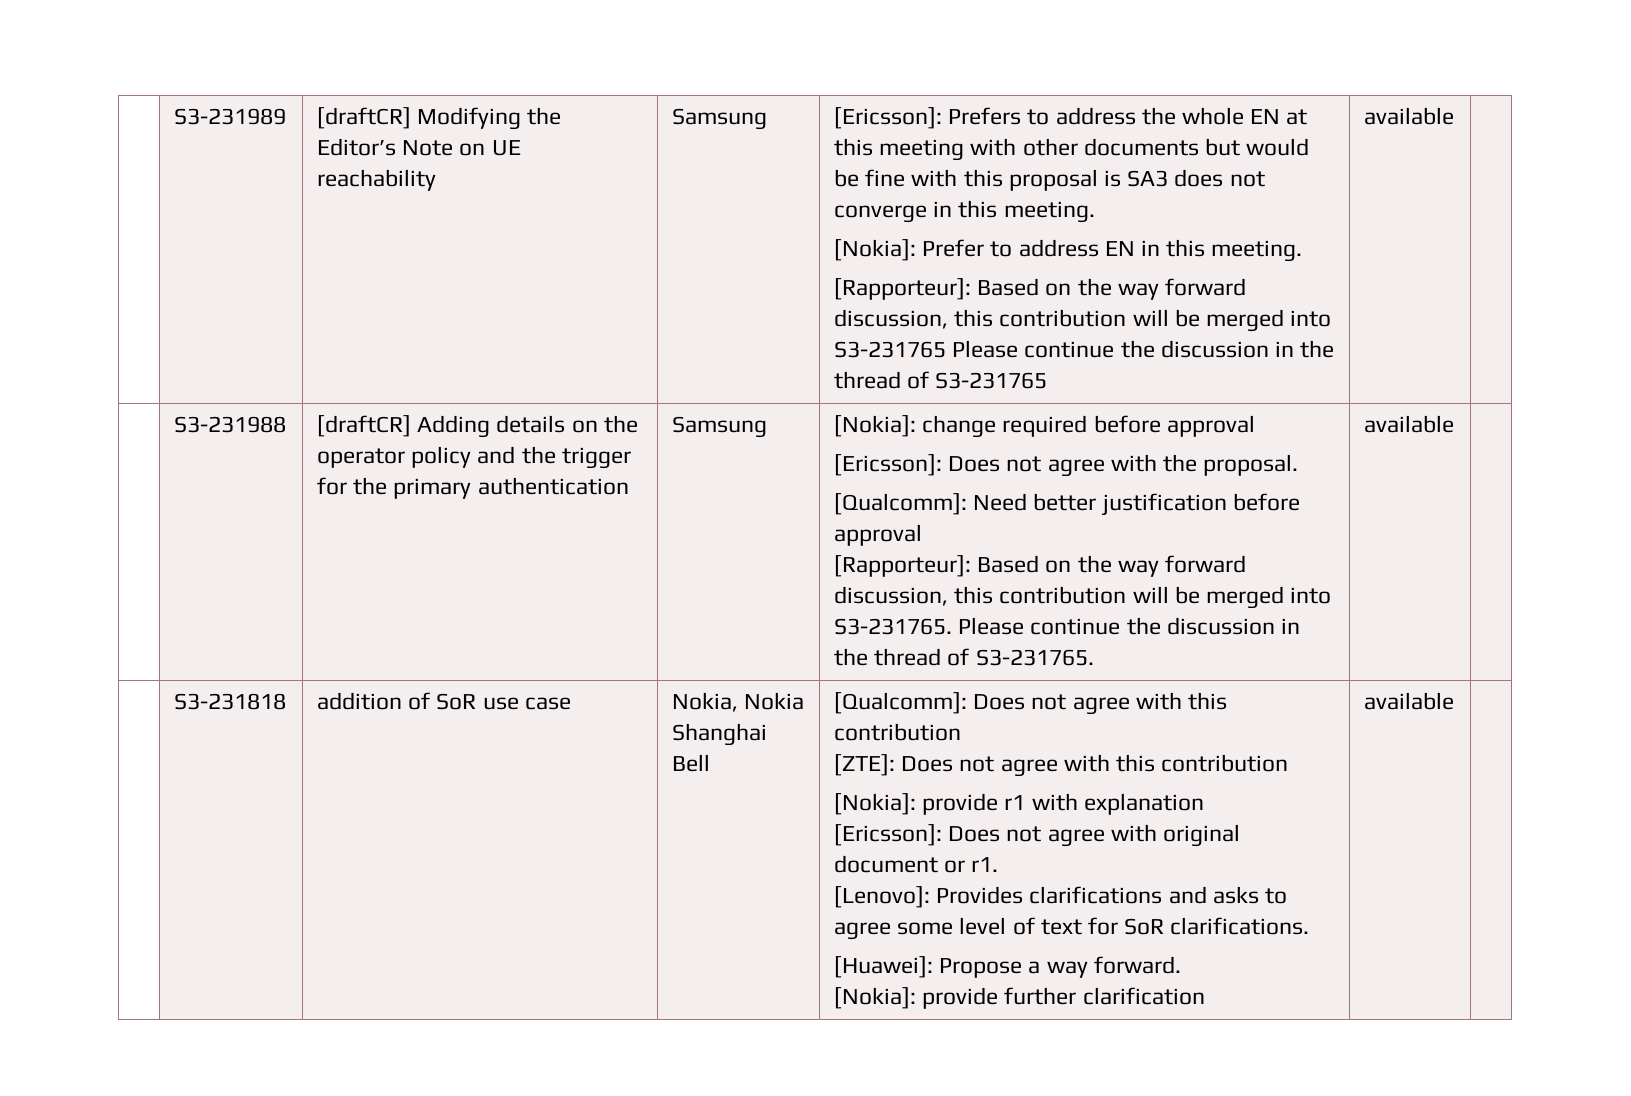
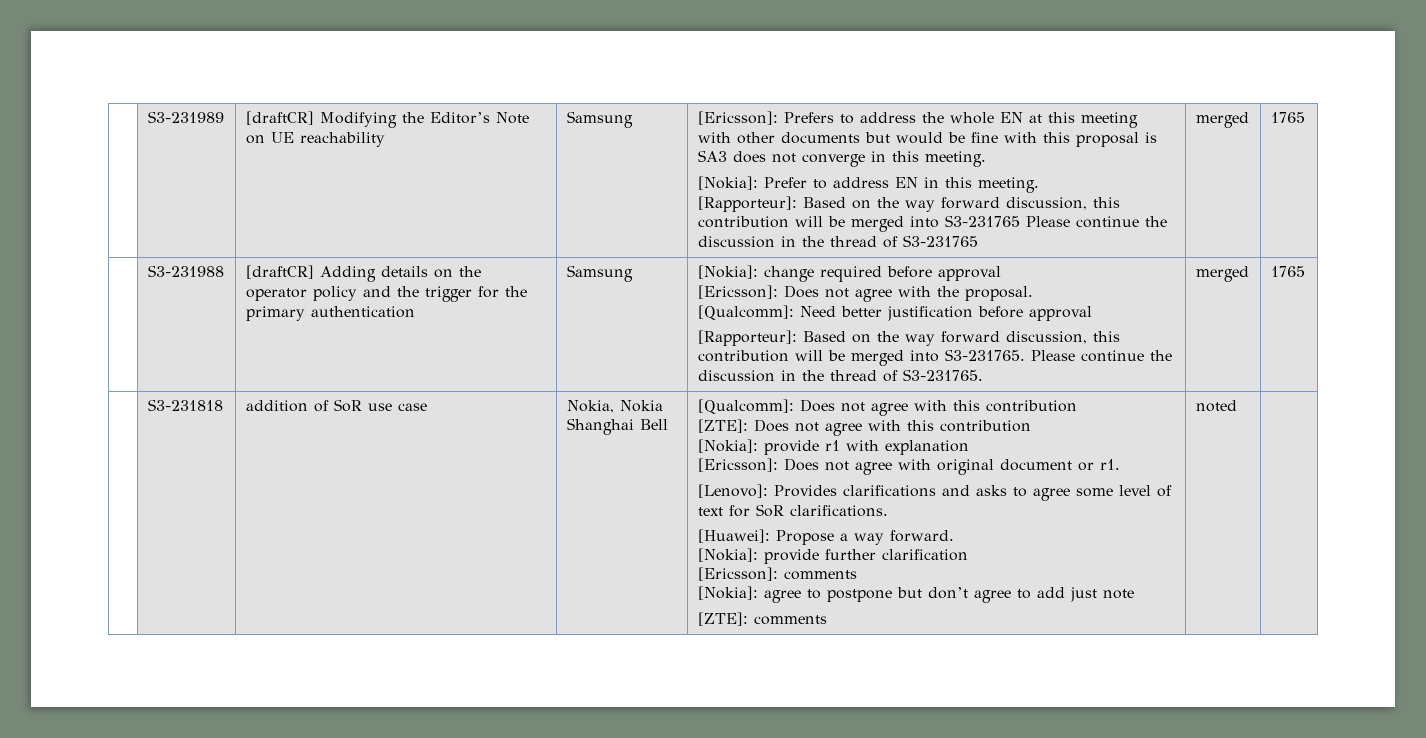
[1363,107,1454,125] available | -> [1195,112,1249,128] [1270,112,1305,123] merged | 1765
[1363,415,1454,433] available | -> [1195,266,1249,282] [1270,266,1305,277] merged | 1765
[1363,692,1454,710] | available -> [697,567,857,581] [697,586,1134,603] [697,612,827,626] [1195,400,1237,412] // [Ericsson]: comments // [Nokia]: agree to postpone but don’t agree to add just note // [ZTE]: comments | noted

